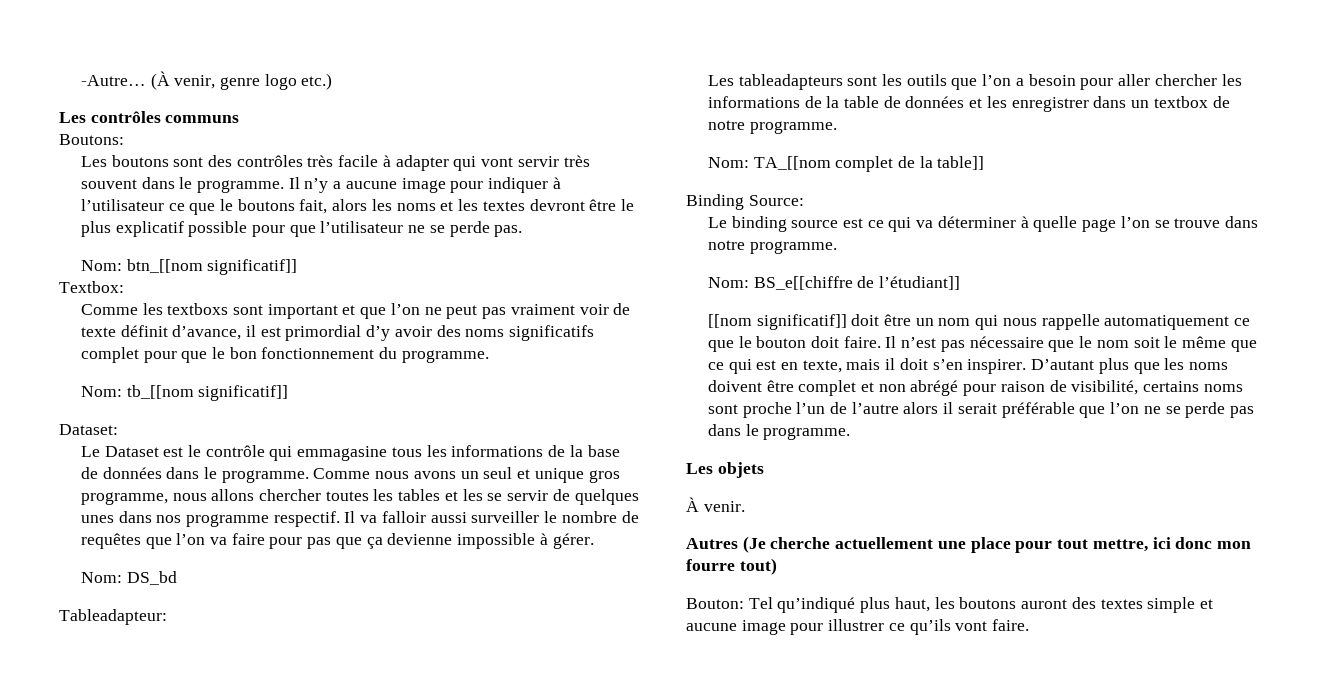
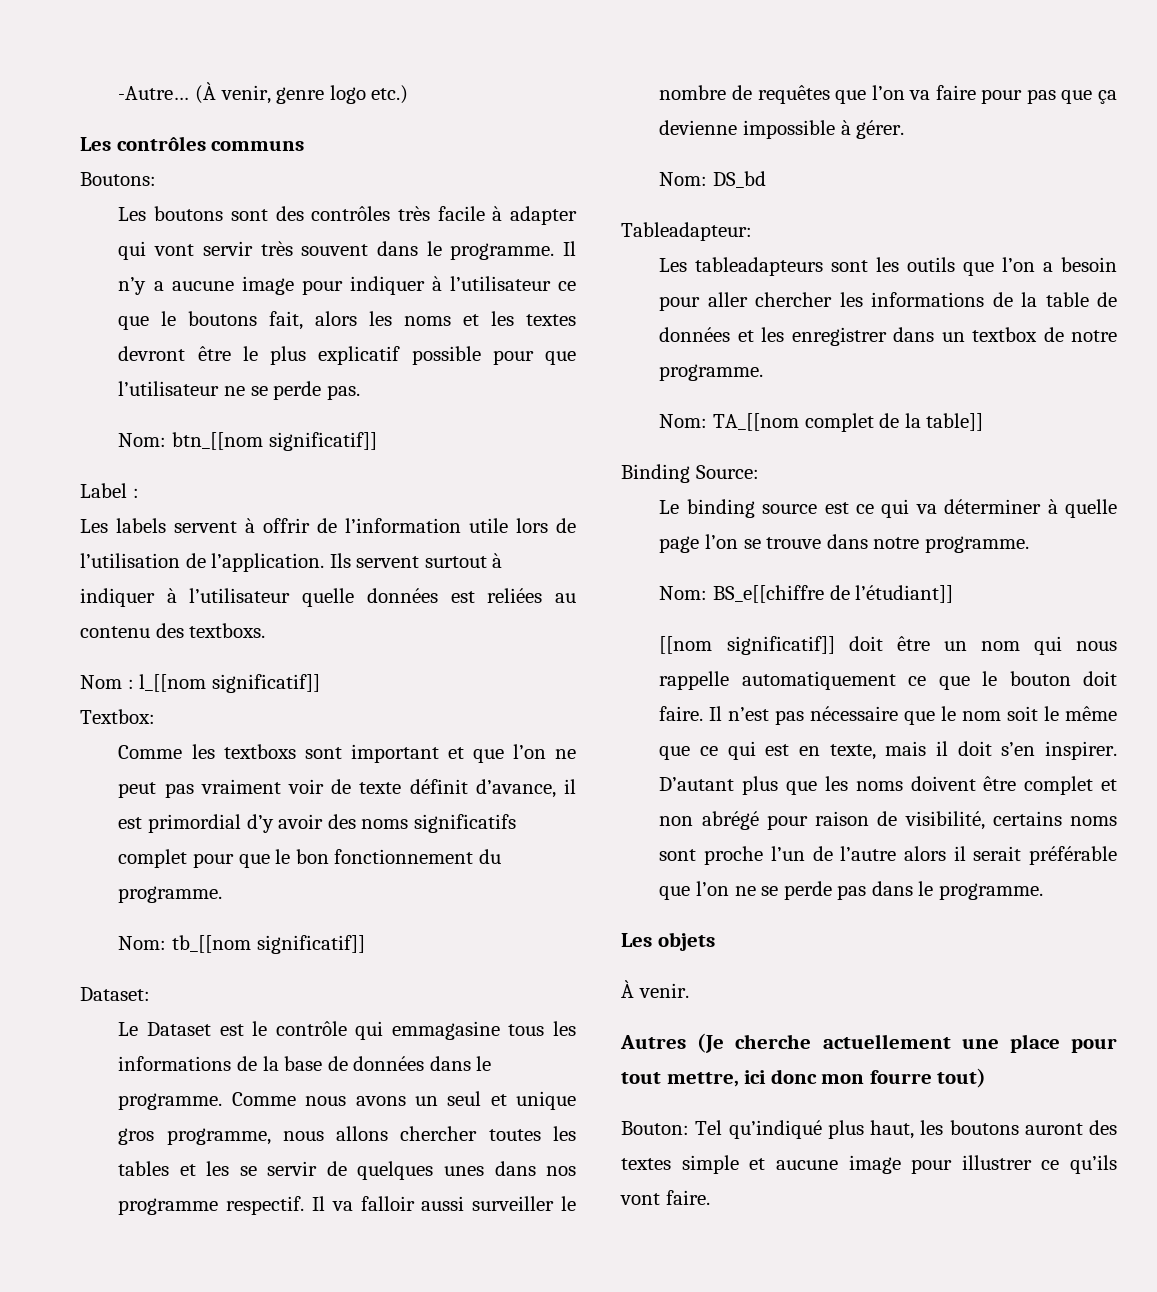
(298, 267) none -> [80,483,139,498] [80,518,576,533] [80,553,503,572] [80,588,576,607] [80,623,266,638] [80,674,320,693] // Label : // Les labels servent à offrir de l’information utile lors de l’utilisation de l’application. Ils servent surtout à indiquer à l’utilisateur quelle données est reliées au contenu des textboxs. // Nom : l_[[nom significatif]]

